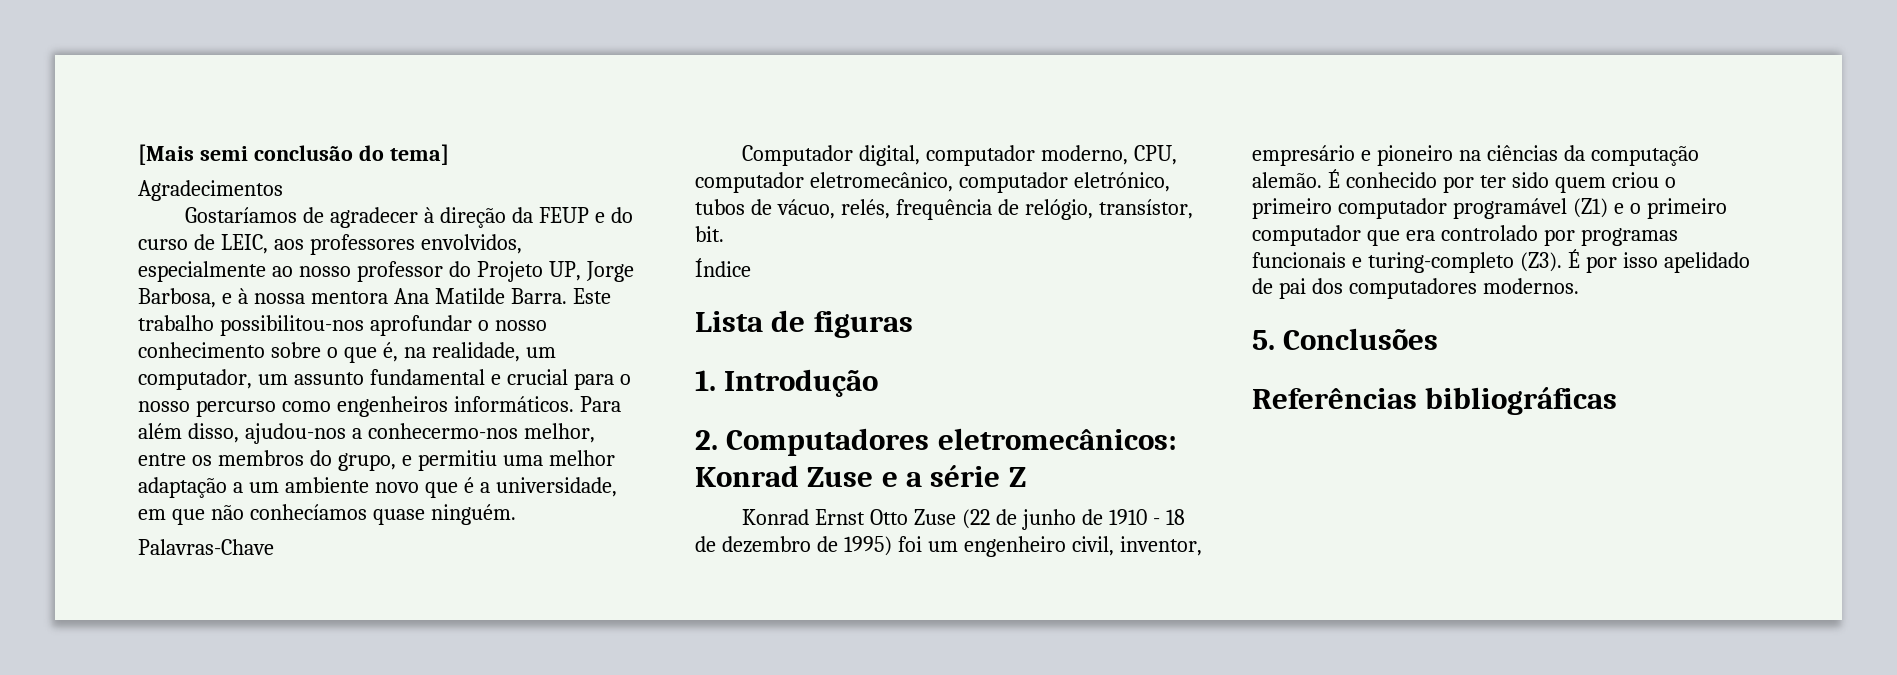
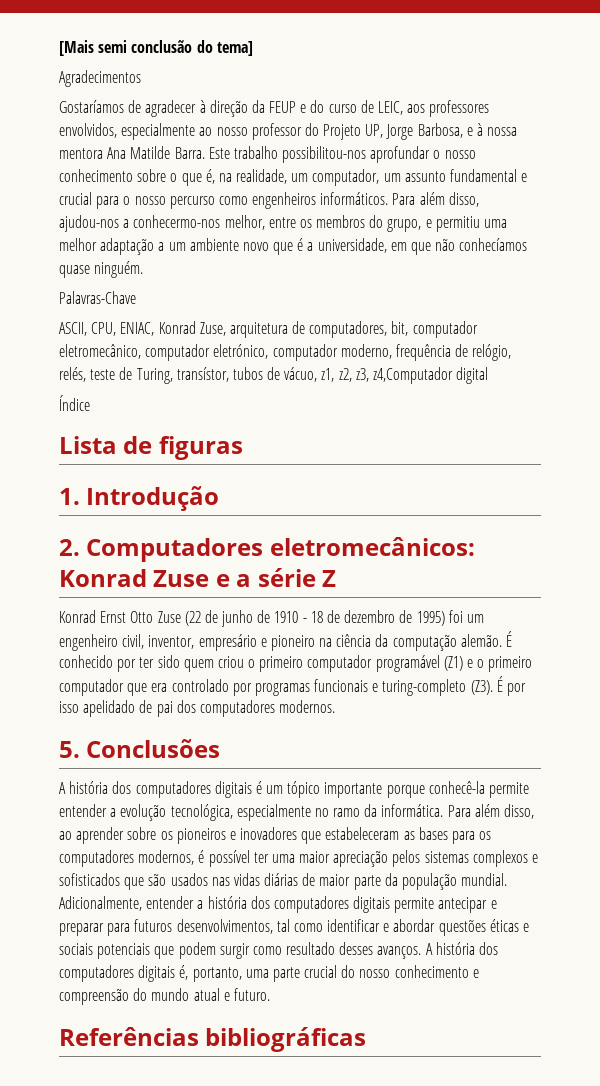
[742,145,1178,166] [695,172,1170,193] [695,199,1193,220] [695,226,724,242] Computador digital, computador moderno, CPU, computador eletromecânico, computador eletrónico, tubos de vácuo, relés, frequência de relógio, transístor, bit. -> [59,321,478,338] [59,344,512,361] [59,367,489,384] ASCII, CPU, ENIAC, Konrad Zuse, arquitetura de computadores, bit, computador eletromecânico, computador eletrónico, computador moderno, frequência de relógio, relés, teste de Turing, transístor, tubos de vácuo, z1, z2, z3, z4,Computador digital
[1486,145,1558,161] ciências -> [336,634,372,647] ciência
(1439, 339) none -> [59,781,530,798] [59,804,535,821] [59,827,492,844] [59,850,539,867] [59,873,508,890] [59,896,497,913] [59,919,530,936] [59,942,499,959] [59,965,479,982] [59,988,270,1005] // A história dos computadores digitais é um tópico importante porque conhecê-la permite entender a evolução tecnológica, especialmente no ramo da informática. Para além disso, ao aprender sobre os pioneiros e inovadores que estabeleceram as bases para os computadores modernos, é possível ter uma maior apreciação pelos sistemas complexos e sofisticados que são usados nas vidas diárias de maior parte da população mundial. Adicionalmente, entender a história dos computadores digitais permite antecipar e preparar para futuros desenvolvimentos, tal como identificar e abordar questões éticas e sociais potenciais que podem surgir como resultado desses avanços. A história dos computadores digitais é, portanto, uma parte crucial do nosso conhecimento e compreensão do mundo atual e futuro.

